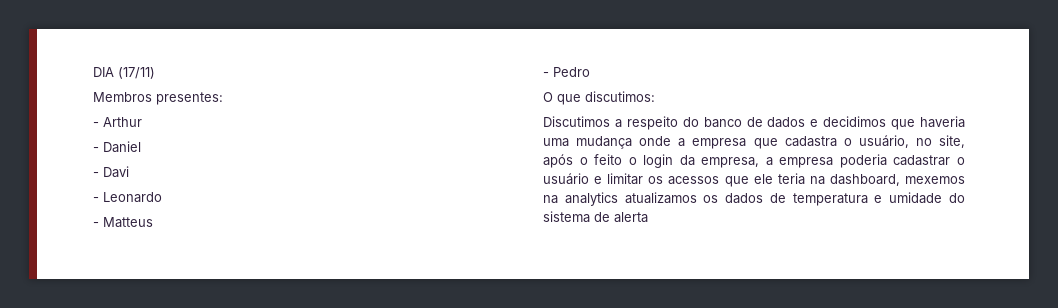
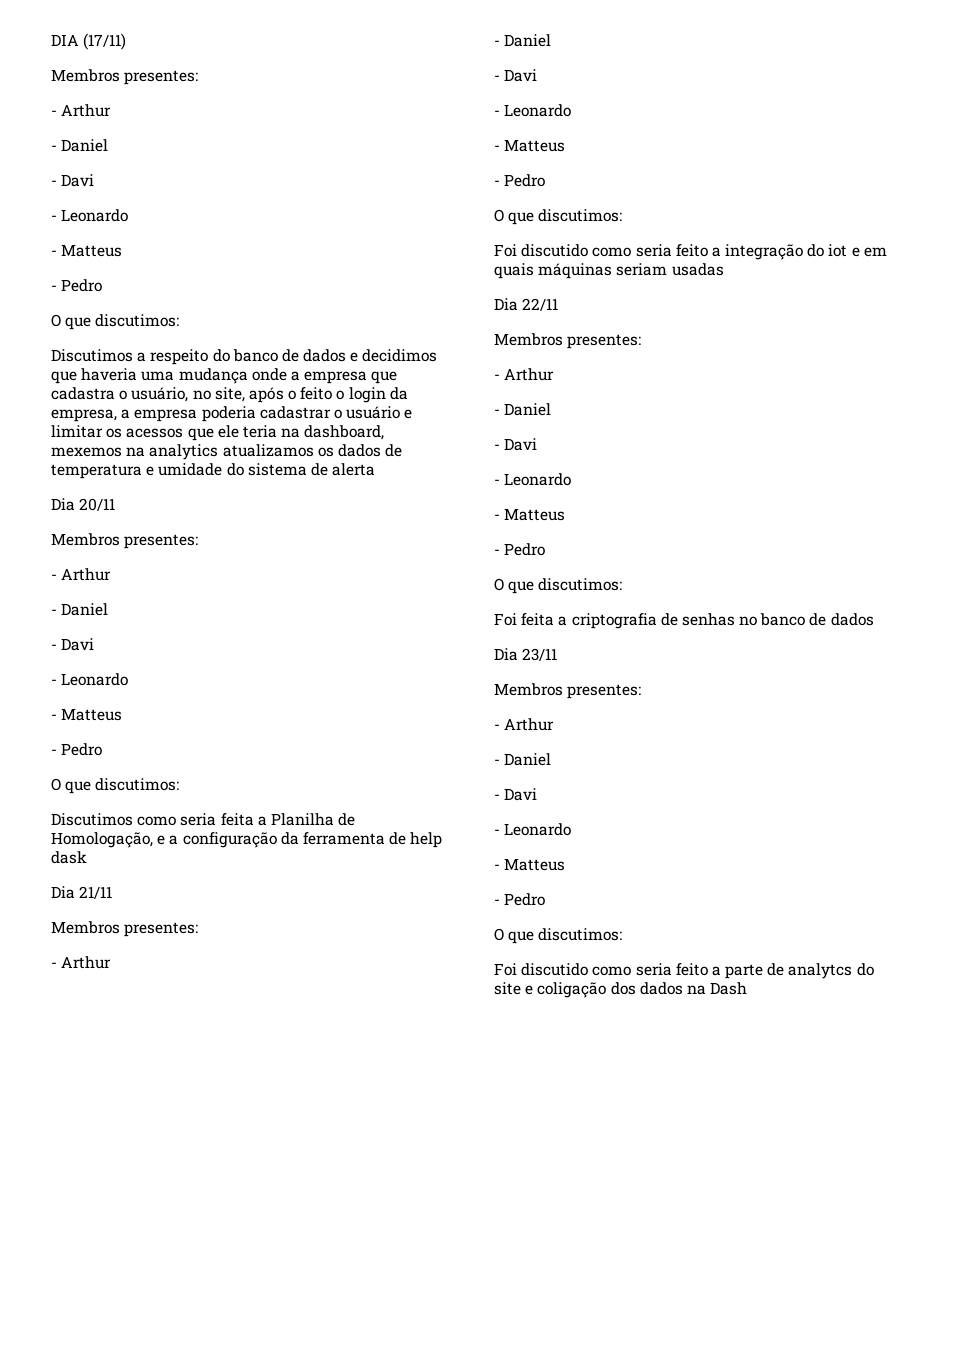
(648, 217) none -> [51,498,116,511] [51,533,199,549] [51,568,112,581] [51,603,109,616] [51,638,95,651] [51,673,129,686] [51,708,123,721] [51,743,103,756] [51,778,180,794] [51,813,356,826] [51,832,443,848] [51,851,87,864] [51,886,113,899] [51,921,199,937] [51,956,112,969] [494,34,552,47] [494,69,538,82] [494,104,572,117] [494,139,566,152] [494,174,546,187] [494,209,623,225] [494,244,887,260] [494,263,724,279] [494,298,559,311] [494,333,642,349] [494,368,555,381] [494,403,552,416] [494,438,538,451] [494,473,572,486] [494,508,566,521] [494,543,546,556] [494,578,623,594] [494,613,874,629] [494,648,558,661] [494,683,642,699] [494,718,555,731] [494,753,552,766] [494,788,538,801] [494,823,572,836] [494,858,566,871] [494,893,546,906] [494,928,623,944] [494,963,874,979] [494,982,748,998] // Dia 20/11 // Membros presentes: // - Arthur // - Daniel // - Davi // - Leonardo // - Matteus // - Pedro // O que discutimos: // Discutimos como seria feita a Planilha de Homologação, e a configuração da ferramenta de help dask // Dia 21/11 // Membros presentes: // - Arthur // - Daniel // - Davi // - Leonardo // - Matteus // - Pedro // O que discutimos: // Foi discutido como seria feito a integração do iot e em quais máquinas seriam usadas // Dia 22/11 // Membros presentes: // - Arthur // - Daniel // - Davi // - Leonardo // - Matteus // - Pedro // O que discutimos: // Foi feita a criptografia de senhas no banco de dados // Dia 23/11 // Membros presentes: // - Arthur // - Daniel // - Davi // - Leonardo // - Matteus // - Pedro // O que discutimos: // Foi discutido como seria feito a parte de analytcs do site e coligação dos dados na Dash

